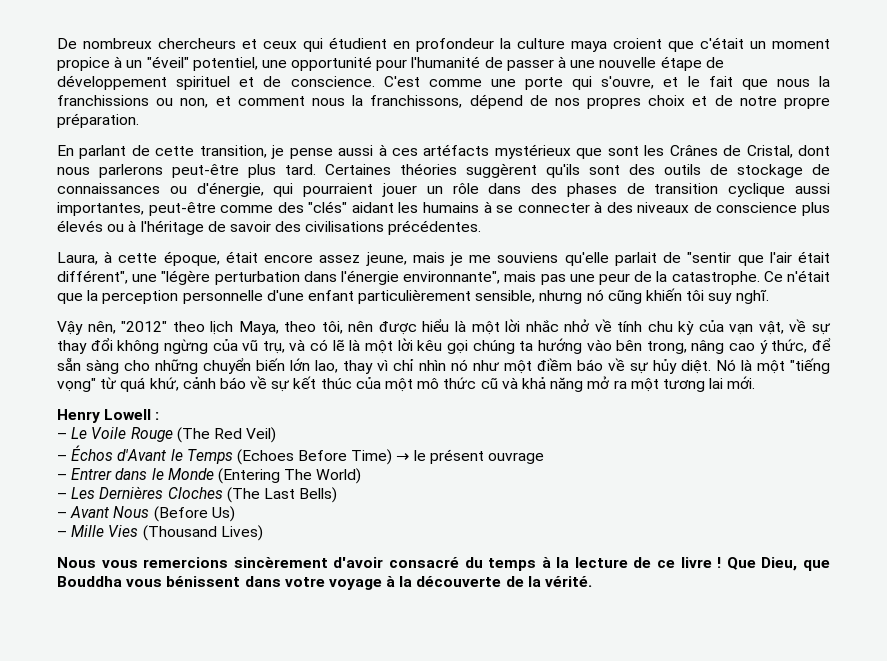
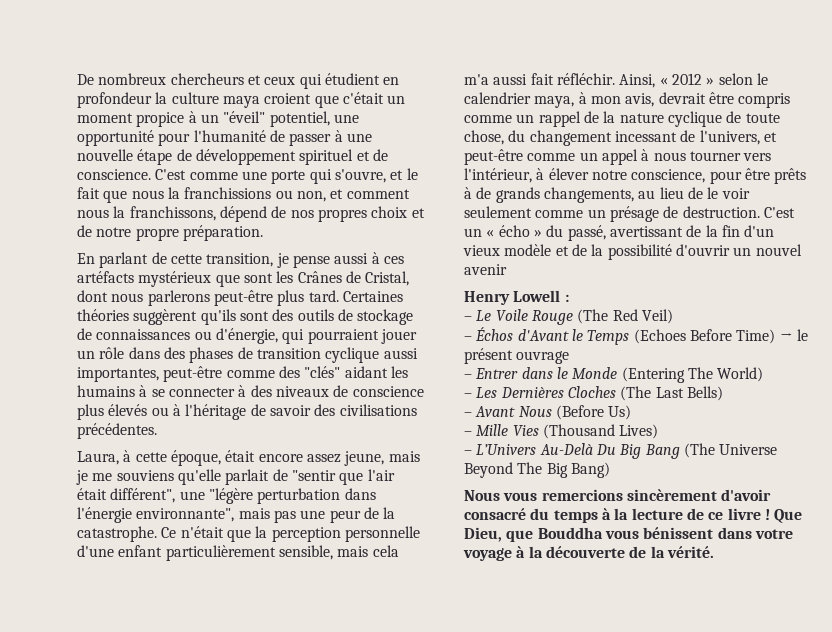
[539,288,769,304] [57,319,831,335] [57,338,831,354] [57,357,830,374] [57,376,756,392] nhưng nó cũng khiến tôi suy nghĩ. // Vậy nên, "2012" theo lịch Maya, theo tôi, nên được hiểu là một lời nhắc nhở về tính chu kỳ của vạn vật, về sự thay đổi không ngừng của vũ trụ, và có lẽ là một lời kêu gọi chúng ta hướng vào bên trong, nâng cao ý thức, để sẵn sàng cho những chuyển biến lớn lao, thay vì chỉ nhìn nó như một điềm báo về sự hủy diệt. Nó là một "tiếng vọng" từ quá khứ, cảnh báo về sự kết thúc của một mô thức cũ và khả năng mở ra một tương lai mới. -> [337,545,399,557] [464,73,768,88] [464,92,791,108] [464,111,780,127] [464,130,777,146] [464,149,772,165] [464,168,807,184] [464,187,750,203] [464,206,795,222] [464,225,775,241] [463,244,802,260] [464,264,507,275] mais cela m'a aussi fait réfléchir. Ainsi, « 2012 » selon le calendrier maya, à mon avis, devrait être compris comme un rappel de la nature cyclique de toute chose, du changement incessant de l'univers, et peut-être comme un appel à nous tourner vers l'intérieur, à élever notre conscience, pour être prêts à de grands changements, au lieu de le voir seulement comme un présage de destruction. C'est un « écho » du passé, avertissant de la fin d'un vieux modèle et de la possibilité d'ouvrir un nouvel avenir
(263, 533) none -> [464,443,778,459] [464,462,610,478] // – L’Univers Au-Delà Du Big Bang (The Universe Beyond The Big Bang)

